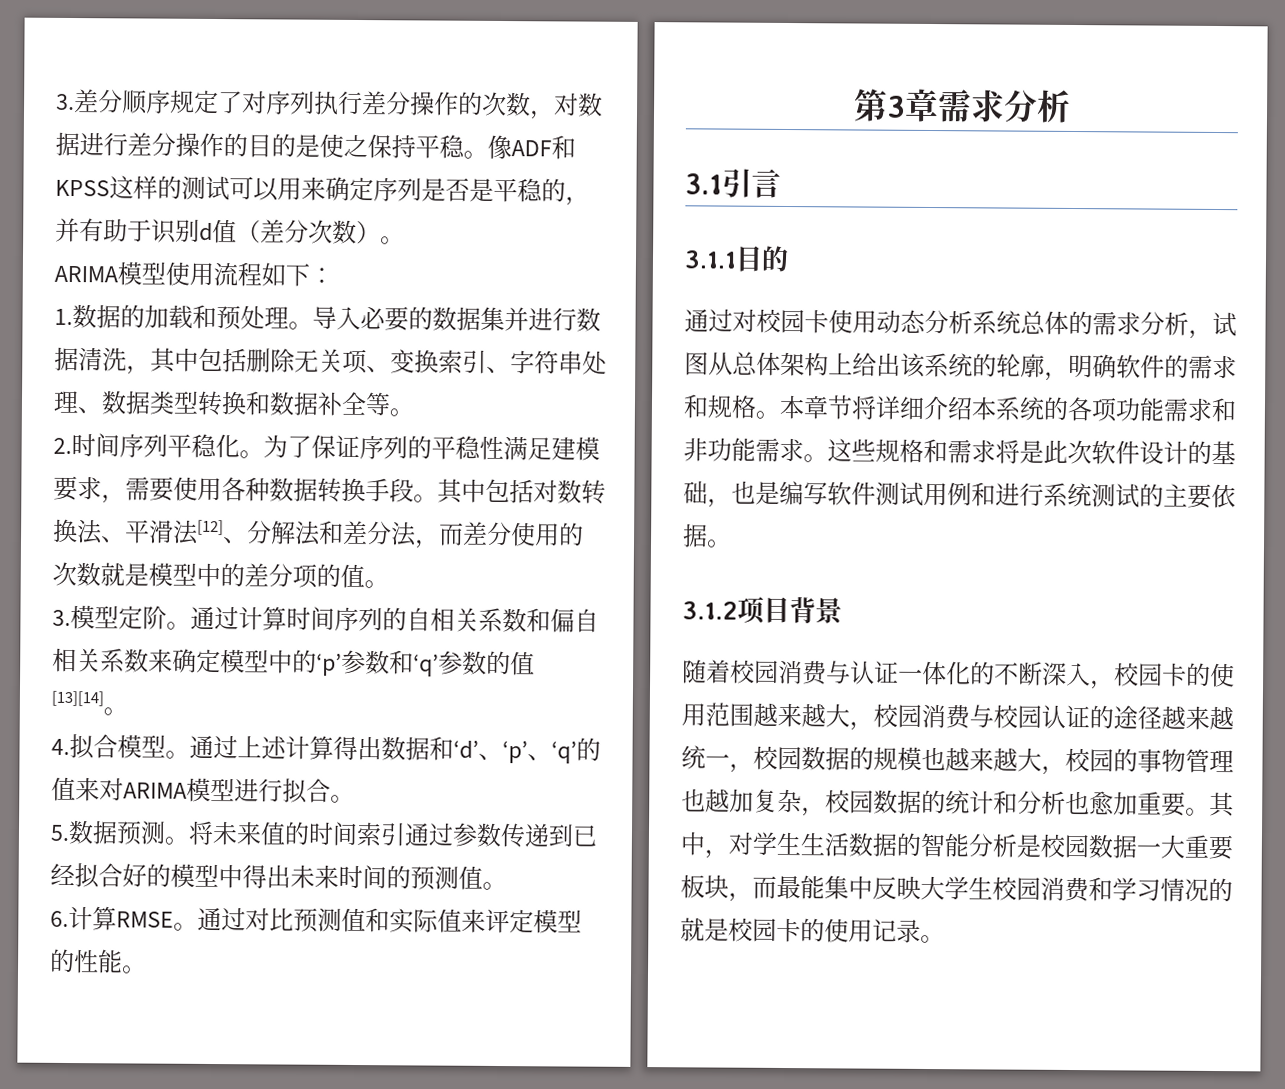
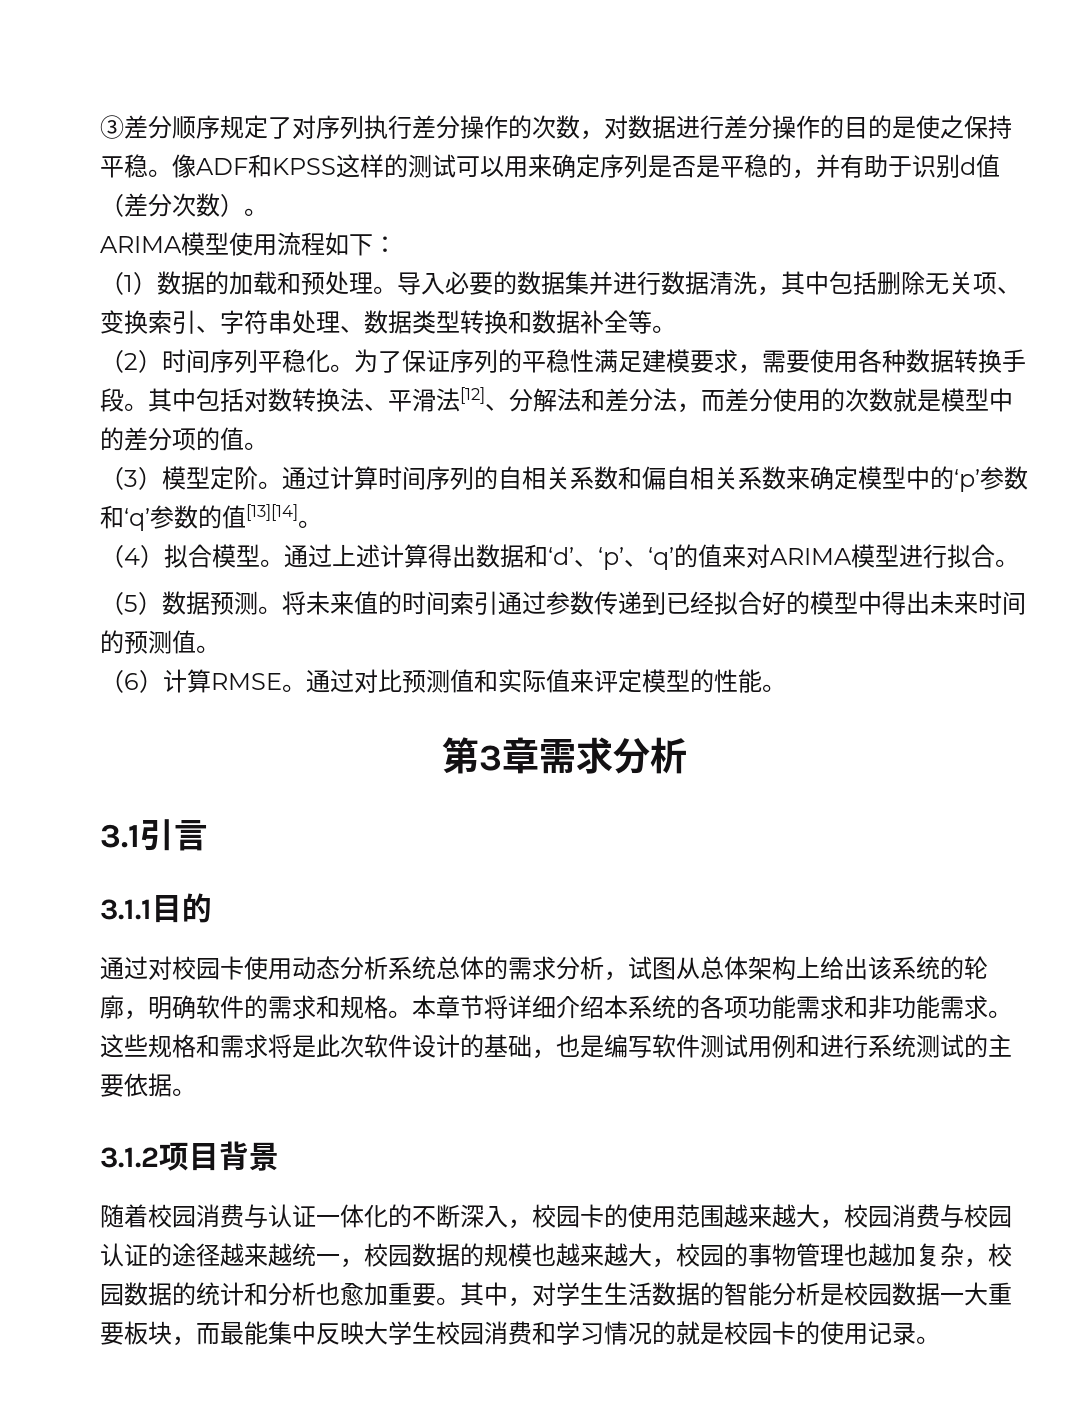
[56,93,75,111] 3. -> [100,115,124,139] ③
[54,308,73,326] 1. -> [100,272,157,295] （1）
[53,437,72,455] 2. -> [100,350,162,373] （2）
[52,609,71,627] 3. -> [100,467,162,490] （3）
[51,738,70,756] 4. -> [100,545,164,568] （4）
[50,824,70,842] 5. -> [100,592,162,615] （5）
[50,910,69,928] 6. -> [100,670,163,693] （6）

